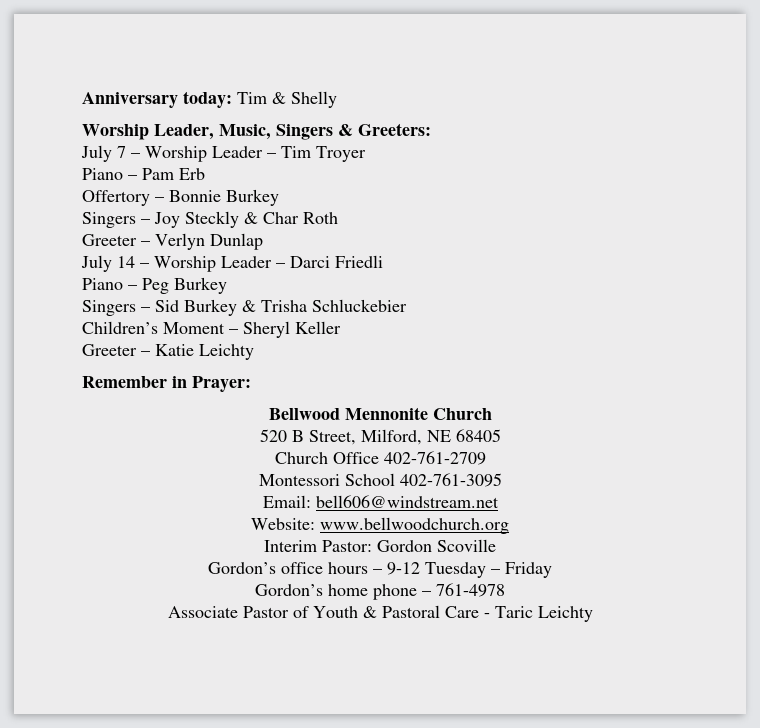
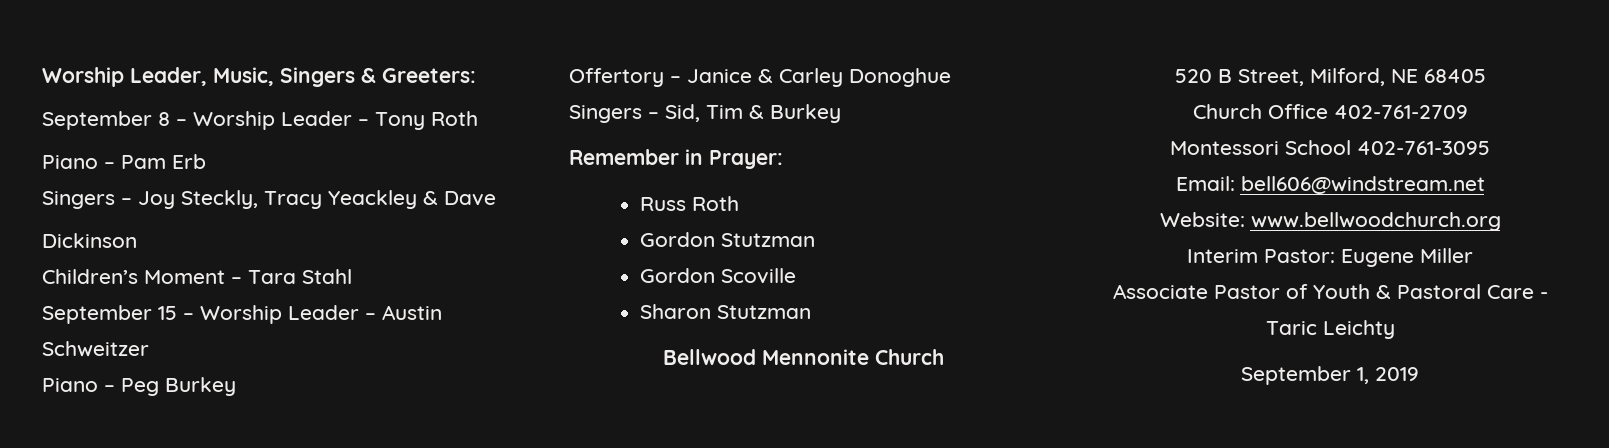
[82,91,337,108] Anniversary today: Tim & Shelly // -> (42, 77) none
[81,145,366,162] July 7 – Worship Leader – Tim Troyer -> [42,111,478,130] September 8 – Worship Leader – Tony Roth
[82,189,279,206] // Offertory – Bonnie Burkey -> (206, 161) none
[185,211,338,228] [82,233,263,250] [81,255,383,272] Steckly & Char Roth // Greeter – Verlyn Dunlap // July 14 – Worship Leader – Darci Friedli -> [181,190,496,209] [42,233,137,248] [42,269,352,284] [42,305,442,324] [42,341,149,357] Steckly, Tracy Yeackley & Dave // Dickinson // Children’s Moment – Tara Stahl // September 15 – Worship Leader – Austin Schweitzer
[82,299,407,316] [82,321,341,338] [82,344,254,360] [82,376,251,392] Singers – Sid Burkey & Trisha Schluckebier // Children’s Moment – Sheryl Keller // Greeter – Katie Leichty // Remember in Prayer: -> [569,68,951,87] [569,104,841,123] [569,149,783,169] [639,196,739,211] [639,232,815,247] [639,268,796,284] [639,304,811,319] Offertory – Janice & Carley Donoghue // Singers – Sid, Tim & Burkey // Remember in Prayer: // Russ Roth // Gordon Stutzman // Gordon Scoville // Sharon Stutzman
[377,539,496,552] [208,562,552,578] [255,583,505,600] Gordon Scoville // Gordon’s office hours – 9-12 Tuesday – Friday // Gordon’s home phone – 761-4978 -> [1341,248,1473,267] Eugene Miller
(593, 614) none -> [1241,366,1419,385] // September 1, 2019

